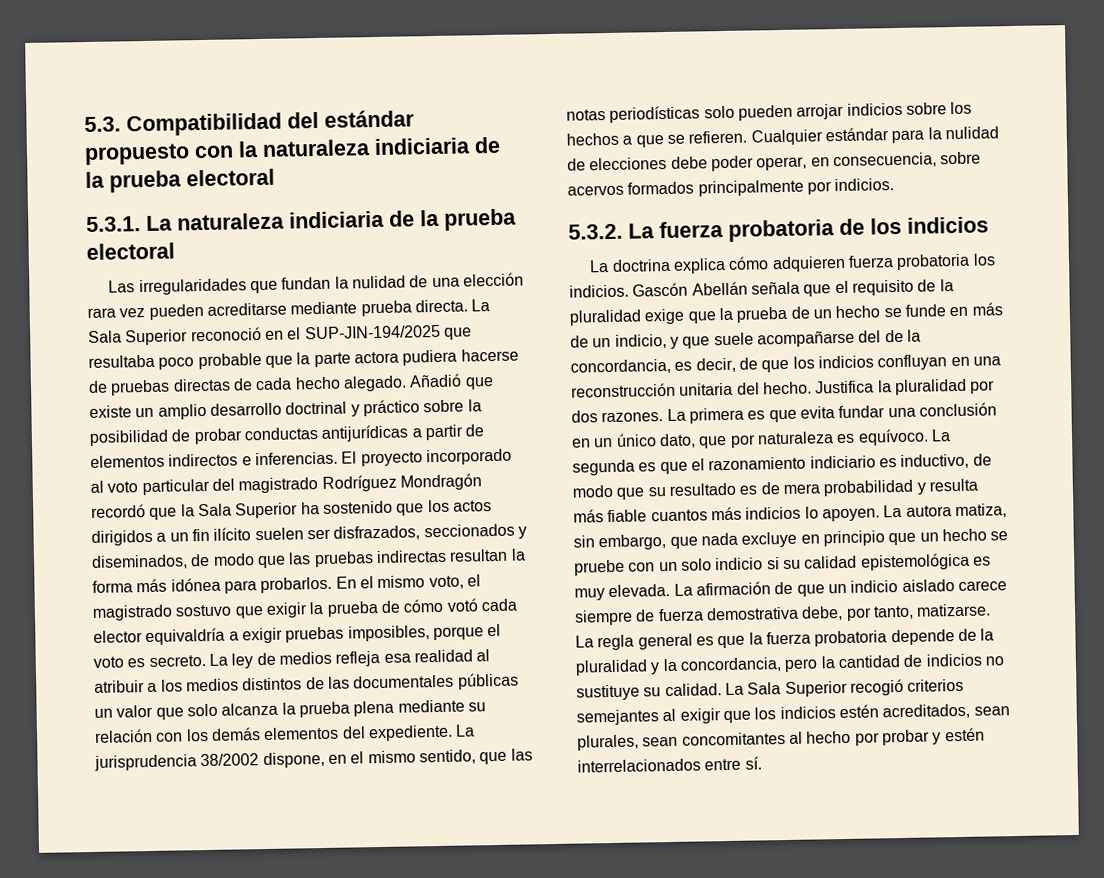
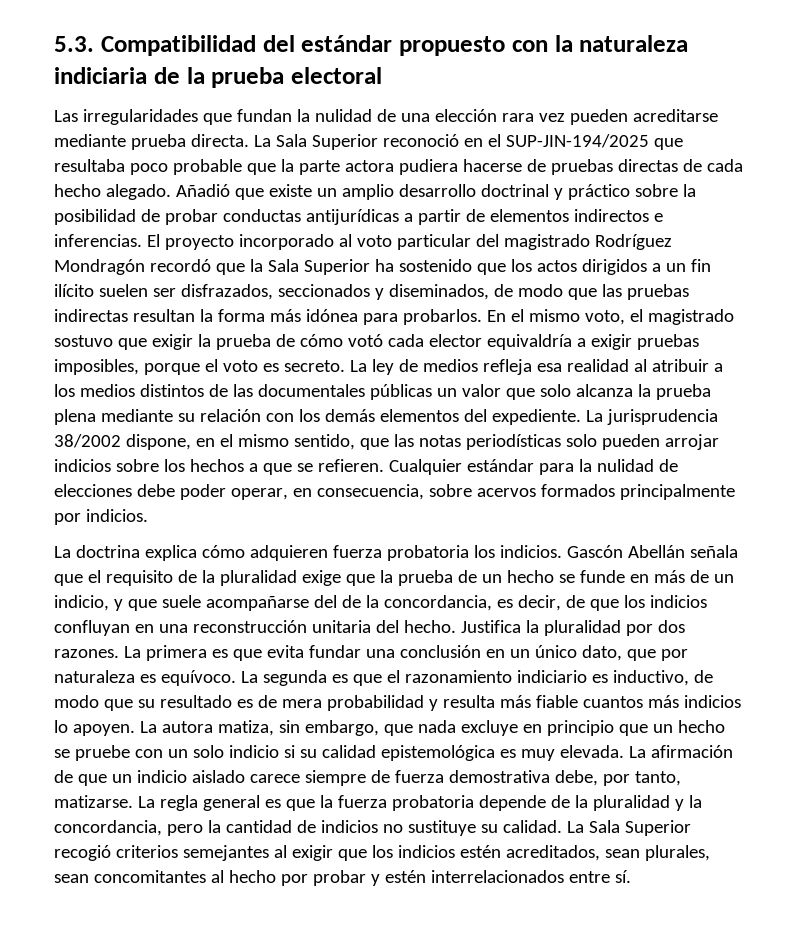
[86,208,517,233] [86,242,175,261] // 5.3.1. La naturaleza indiciaria de la prueba electoral -> (382, 75) none
[568,216,989,242] // 5.3.2. La fuerza probatoria de los indicios -> (148, 515) none

